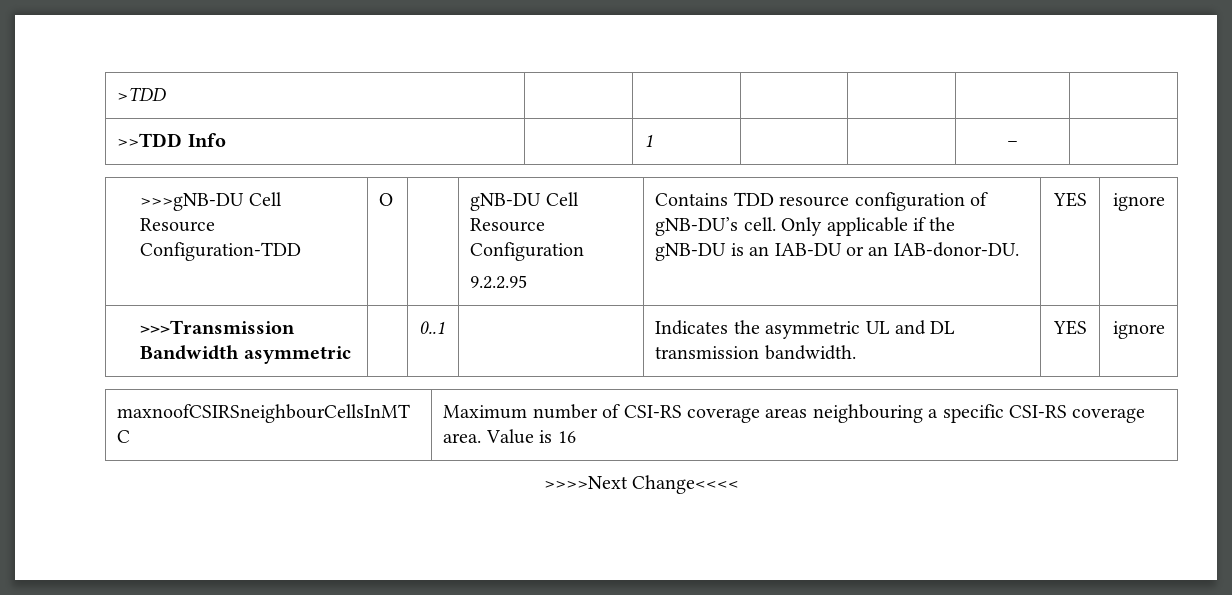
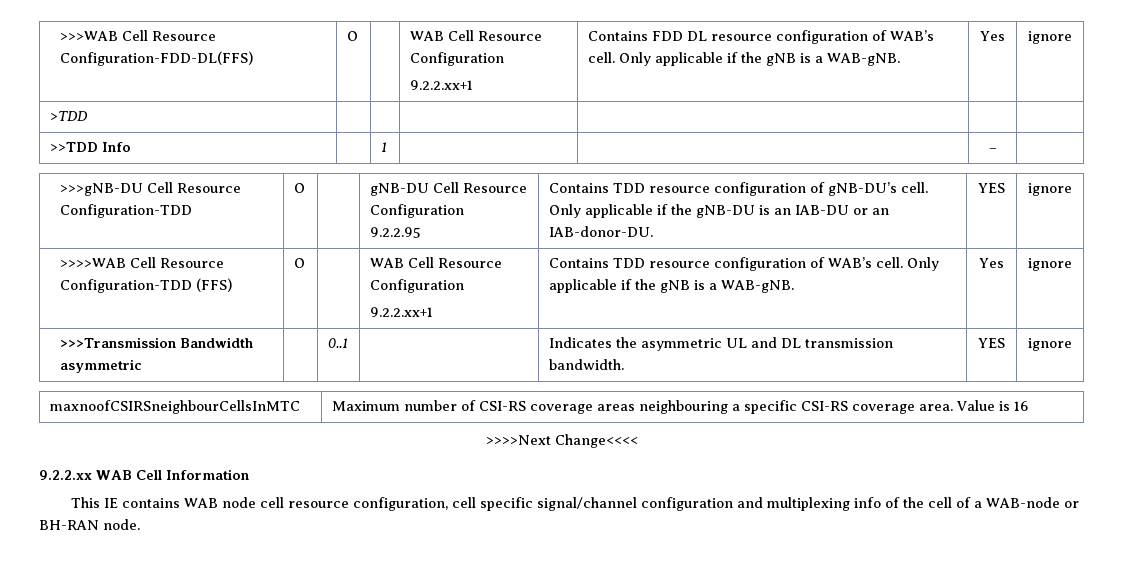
(117, 94) none -> [59,30,216,41] [59,51,253,66] [346,31,358,41] [409,30,542,41] [409,52,504,66] [409,80,473,90] [587,30,934,44] [587,52,900,66] [980,31,1006,41] [1028,31,1072,44] >>>WAB Cell Resource Configuration-FDD-DL(FFS) | O | | WAB Cell Resource Configuration // 9.2.2.xx+1 | Contains FDD DL resource configuration of WAB’s cell. Only applicable if the gNB is a WAB-gNB. | Yes | ignore //
(1165, 202) none -> [59,257,224,268] [59,278,232,293] [293,258,305,268] [369,257,502,268] [369,279,464,293] [369,307,433,317] [548,257,939,271] [548,279,794,293] [979,258,1005,268] [1028,258,1072,271] // >>>>WAB Cell Resource Configuration-TDD (FFS) | O | | WAB Cell Resource Configuration // 9.2.2.xx+1 | Contains TDD resource configuration of WAB’s cell. Only applicable if the gNB is a WAB-gNB. | Yes | ignore
(740, 484) none -> [39,469,249,480] [70,497,1079,511] [39,519,140,530] // 9.2.2.xx WAB Cell Information // This IE contains WAB node cell resource configuration, cell specific signal/channel configuration and multiplexing info of the cell of a WAB-node or BH-RAN node.

